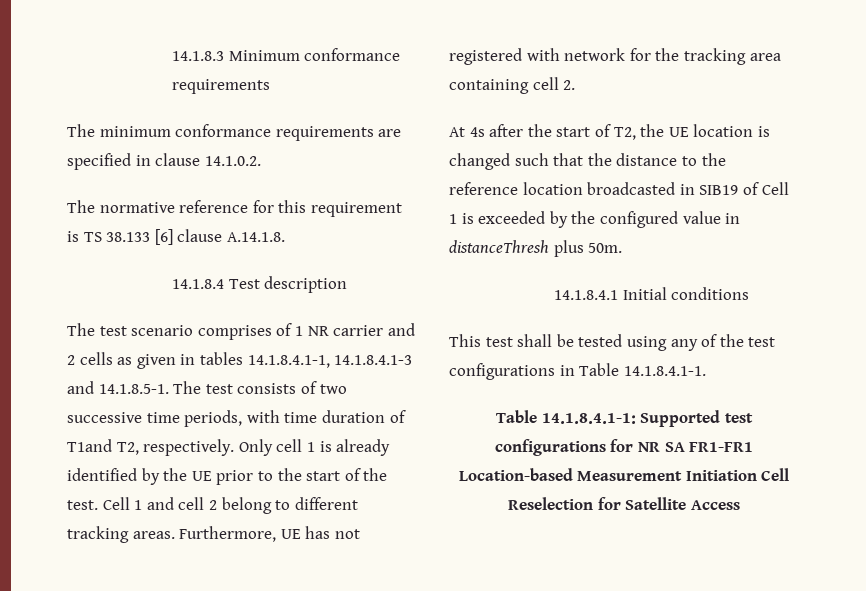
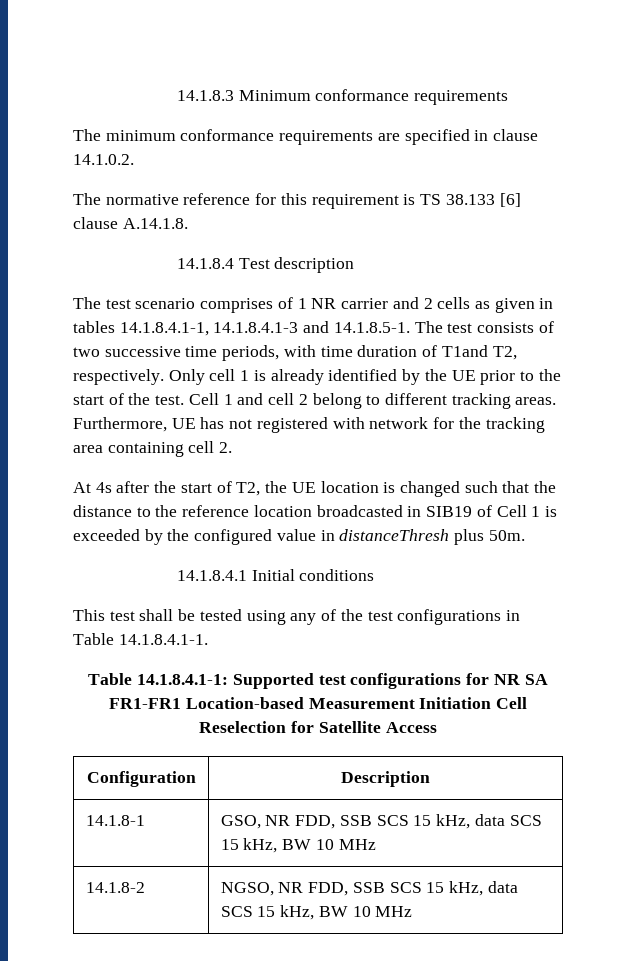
(740, 505) none -> [86,771,196,787] [341,771,430,787] [85,815,145,826] [220,814,542,829] [220,838,376,853] [85,882,145,893] [220,881,518,896] [220,905,413,920] // Configuration | Description // 14.1.8-1 | GSO, NR FDD, SSB SCS 15 kHz, data SCS 15 kHz, BW 10 MHz // 14.1.8-2 | NGSO, NR FDD, SSB SCS 15 kHz, data SCS 15 kHz, BW 10 MHz

